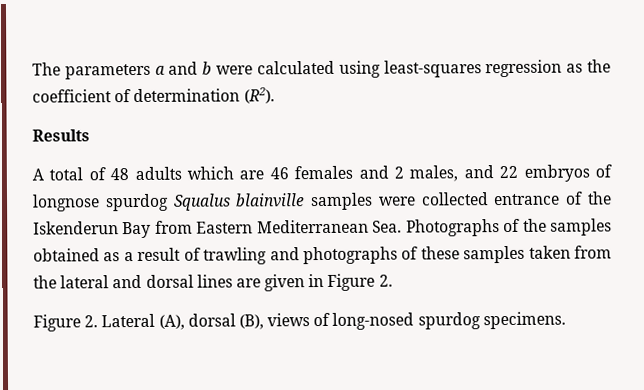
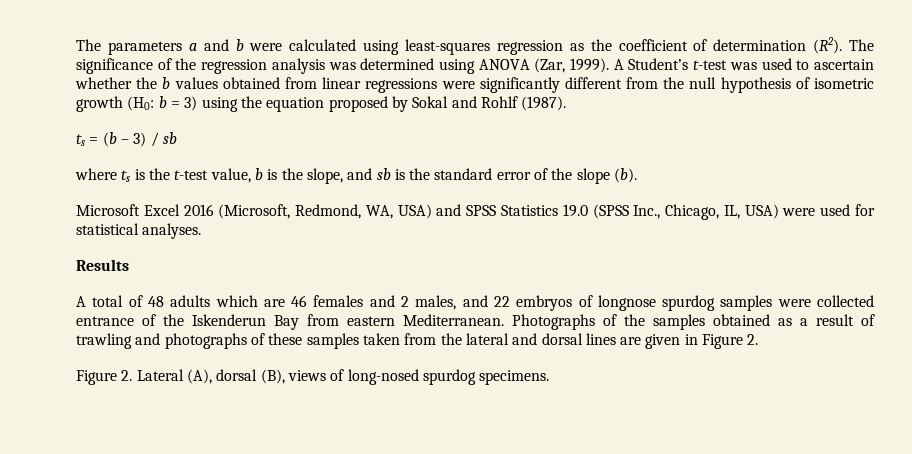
(275, 95) none -> [849,39,874,51] [76,58,875,74] [75,77,874,93] [76,96,567,112] [76,132,177,147] [75,168,638,184] [76,204,876,220] [76,223,202,239] The significance of the regression analysis was determined using ANOVA (Zar, 1999). A Student’s t-test was used to ascertain whether the b values obtained from linear regressions were significantly different from the null hypothesis of isometric growth (H0: b = 3) using the equation proposed by Sokal and Rohlf (1987). // ts = (b – 3) / sb // where ts is the t-test value, b is the slope, and sb is the standard error of the slope (b). // Microsoft Excel 2016 (Microsoft, Redmond, WA, USA) and SPSS Statistics 19.0 (SPSS Inc., Chicago, IL, USA) were used for statistical analyses.
[172,193,306,211] Squalus blainville -> (716, 303) none
[196,219,403,234] Eastern Mediterranean Sea. -> [347,314,504,326] eastern Mediterranean.

